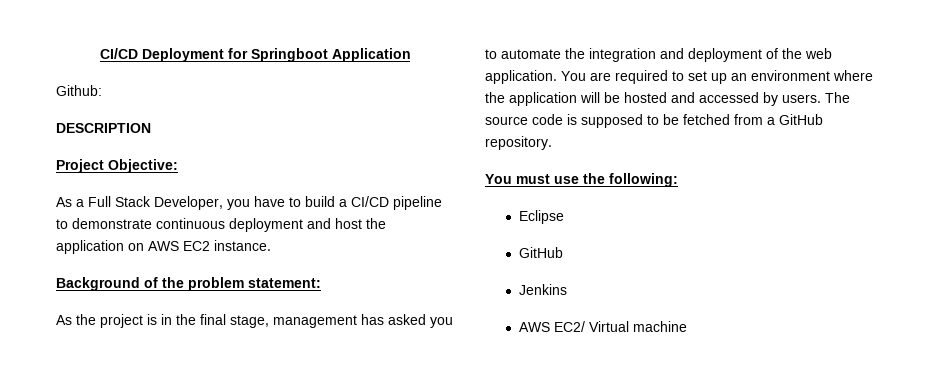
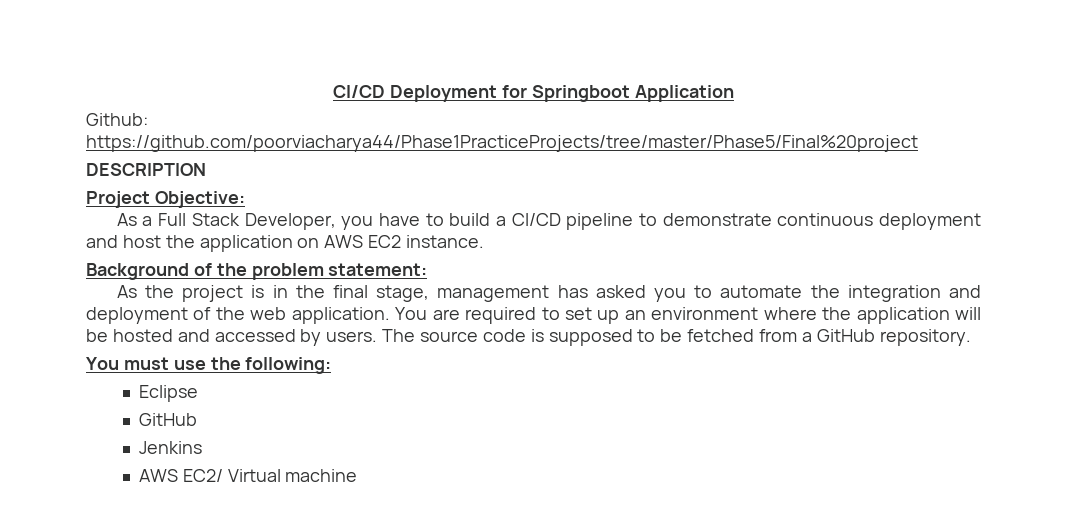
(102, 90) none -> [86,135,918,152] https://github.com/poorviacharya44/Phase1PracticeProjects/tree/master/Phase5/Final%20project

